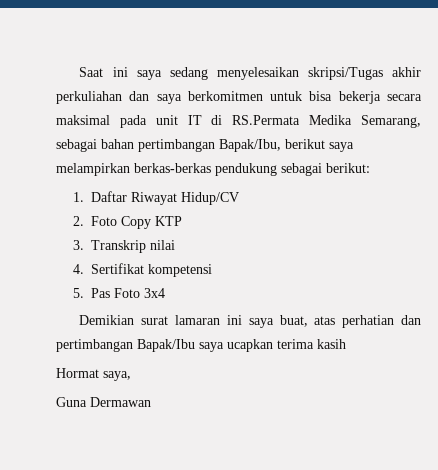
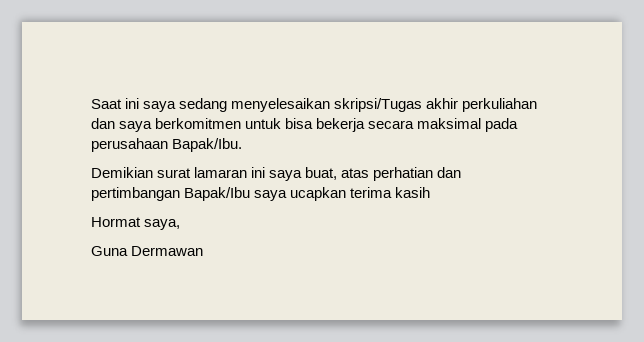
[155,115,421,128] [56,139,354,152] [56,163,370,176] [72,191,239,205] [72,216,182,229] [72,240,175,253] [72,263,212,277] [72,288,165,298] unit IT di RS.Permata Medika Semarang, sebagai bahan pertimbangan Bapak/Ibu, berikut saya melampirkan berkas-berkas pendukung sebagai berikut: // 1. Daftar Riwayat Hidup/CV // 2. Foto Copy KTP // 3. Transkrip nilai // 4. Sertifikat kompetensi // 5. Pas Foto 3x4 -> [91,138,243,152] perusahaan Bapak/Ibu.

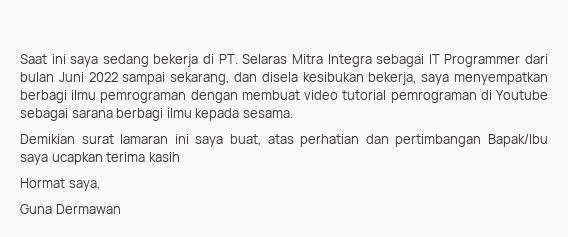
[231,98,538,112] [91,118,519,132] [91,138,243,152] menyelesaikan skripsi/Tugas akhir perkuliahan dan saya berkomitmen untuk bisa bekerja secara maksimal pada perusahaan Bapak/Ibu. -> [153,54,549,67] [20,72,548,85] [20,90,548,103] [20,108,293,121] bekerja di PT. Selaras Mitra Integra sebagai IT Programmer dari bulan Juni 2022 sampai sekarang, dan disela kesibukan bekerja, saya menyempatkan berbagi ilmu pemrograman dengan membuat video tutorial pemrograman di Youtube sebagai sarana berbagi ilmu kepada sesama.

